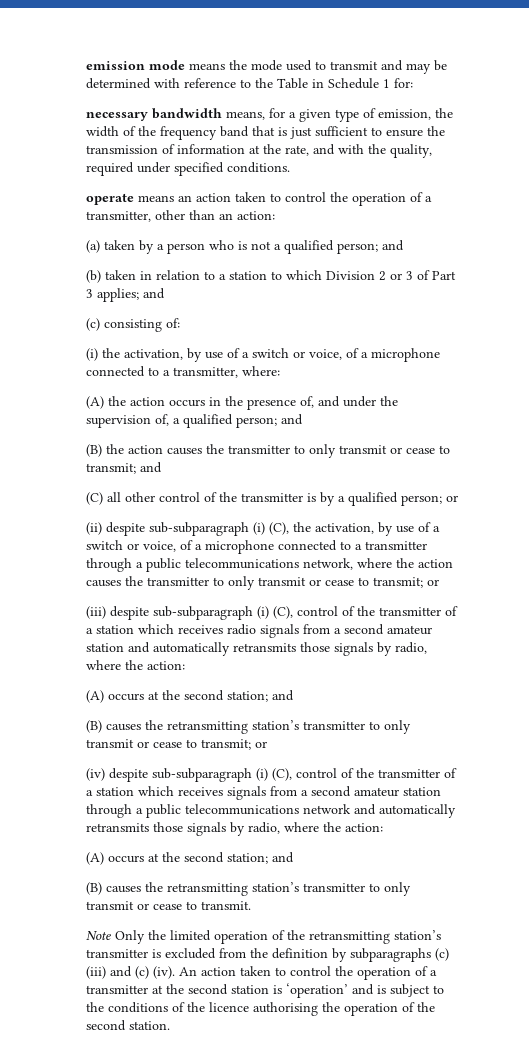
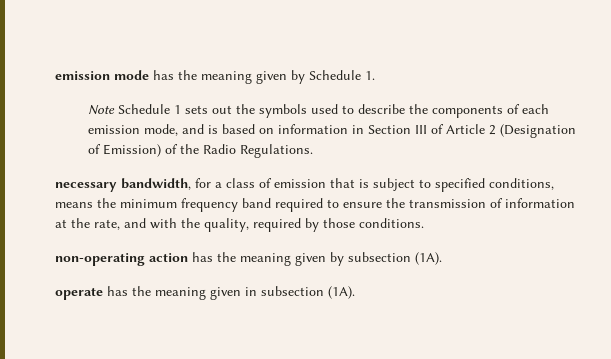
[188,60,447,74] [85,78,413,89] [85,108,453,122] [85,126,368,140] means the mode used to transmit and may be determined with reference to the Table in Schedule 1 for: // necessary bandwidth means, for a given type of emission, the width of the frequency band that is just sufficient -> [152,70,375,84] [87,104,549,118] [87,124,576,138] [87,144,313,158] [54,178,554,192] [54,198,323,212] has the meaning given by Schedule 1. // Note Schedule 1 sets out the symbols used to describe the components of each emission mode, and is based on information in Section III of Article 2 (Designation of Emission) of the Radio Regulations. // necessary bandwidth, for a class of emission that is subject to specified conditions, means the minimum frequency band required
[136,162,224,176] under specified -> [304,218,355,232] by those
[85,192,432,206] [85,210,275,222] [85,240,404,254] [85,270,456,283] [85,288,165,302] [85,318,180,332] [85,348,440,362] [85,366,280,378] [85,396,398,410] [85,414,303,428] [85,444,450,458] [85,462,162,474] [85,492,458,506] [85,522,440,536] [85,540,427,554] [85,558,453,572] [85,576,439,590] [85,606,458,620] [85,624,432,638] [85,642,427,656] [85,660,185,670] [85,690,294,703] [85,720,411,734] [85,739,267,750] [85,768,457,782] [85,786,441,800] [85,804,456,818] [85,822,383,836] [85,852,294,865] [85,882,411,896] [85,901,251,910] [85,930,441,944] [85,948,449,962] [85,966,437,980] [85,983,444,998] [85,1002,435,1016] [85,1020,170,1031] operate means an action taken to control the operation of a transmitter, other than an action: // (a) taken by a person who is not a qualified person; and // (b) taken in relation to a station to which Division 2 or 3 of Part 3 applies; and // (c) consisting of: // (i) the activation, by use of a switch or voice, of a microphone connected to a transmitter, where: // (A) the action occurs in the presence of, and under the supervision of, a qualified person; and // (B) the action causes the transmitter to only transmit or cease to transmit; and // (C) all other control of the transmitter is by a qualified person; or // (ii) despite sub-subparagraph (i) (C), the activation, by use of a switch or voice, of a microphone connected to a transmitter through a public telecommunications network, where the action causes the transmitter to only transmit or cease to transmit; or // (iii) despite sub-subparagraph (i) (C), control of the transmitter of a station which receives radio signals from a second amateur station and automatically retransmits those signals by radio, where the action: // (A) occurs at the second station; and // (B) causes the retransmitting station’s transmitter to only transmit or cease to transmit; or // (iv) despite sub-subparagraph (i) (C), control of the transmitter of a station which receives signals from a second amateur station through a public telecommunications network and automatically retransmits those signals by radio, where the action: // (A) occurs at the second station; and // (B) causes the retransmitting station’s transmitter to only transmit or cease to transmit. // Note Only the limited operation of the retransmitting station’s transmitter is excluded from the definition by subparagraphs (c) (iii) and (c) (iv). An action taken to control the operation of a transmitter at the second station is ‘operation’ and is subject to the conditions of the licence authorising the operation of the second station. -> [54,252,442,266] [54,286,355,300] non-operating action has the meaning given by subsection (1A). // operate has the meaning given in subsection (1A).

